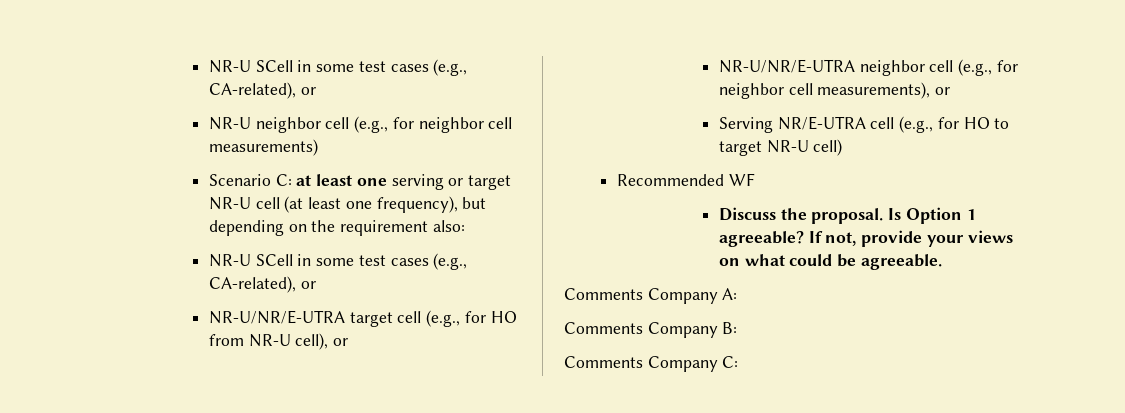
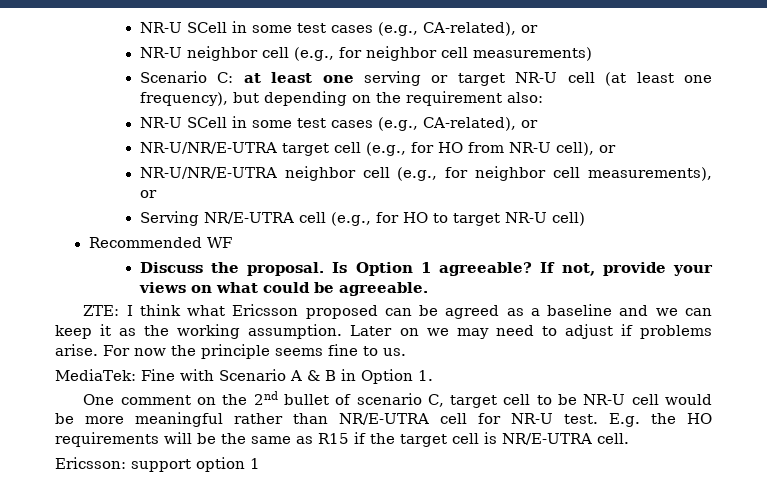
[564,288,738,304] [564,322,738,338] [564,356,739,372] Comments Company A: // Comments Company B: // Comments Company C: -> [83,304,712,319] [55,324,712,339] [55,344,406,359] [55,369,433,384] [83,391,712,408] [55,412,712,427] [55,432,629,447] [55,457,260,472] ZTE: I think what Ericsson proposed can be agreed as a baseline and we can keep it as the working assumption. Later on we may need to adjust if problems arise. For now the principle seems fine to us. // MediaTek: Fine with Scenario A & B in Option 1. // One comment on the 2nd bullet of scenario C, target cell to be NR-U cell would be more meaningful rather than NR/E-UTRA cell for NR-U test. E.g. the HO requirements will be the same as R15 if the target cell is NR/E-UTRA cell. // Ericsson: support option 1

